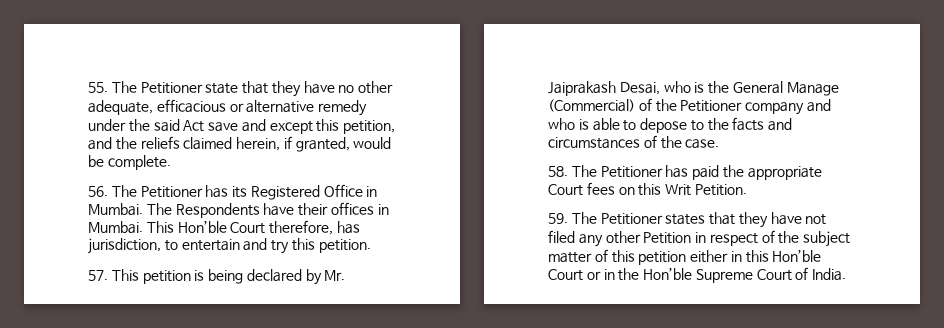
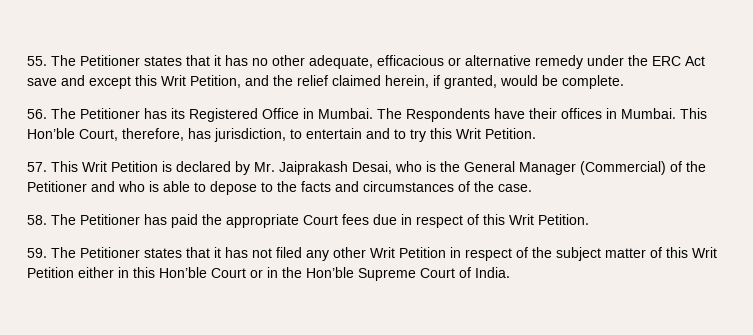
[205,81,335,97] state that they have -> [144,55,248,66] states that it has
[153,119,180,132] said -> [652,56,681,66] ERC
[343,120,396,134] petition, -> [161,75,241,88] Writ Petition,
[140,136,180,149] reliefs -> [297,75,328,86] relief
[230,222,266,234] Court -> [79,129,118,141] Court,
(268, 244) none -> [394,129,406,139] to
[318,239,371,253] petition. -> [456,128,536,139] Writ Petition.
[142,269,244,284] petition is being -> [82,161,172,172] Writ Petition is
[786,82,839,96] Manage -> [519,162,576,175] Manager
[745,102,805,115] company -> (87, 186) none
[618,187,635,195] on -> [373,214,479,228] due in respect of
[738,212,802,228] they have -> [214,247,248,258] it has
(641, 237) none -> [370,247,395,258] Writ
[638,251,687,265] petition -> [692,247,717,258] [27,267,74,278] Writ Petition

